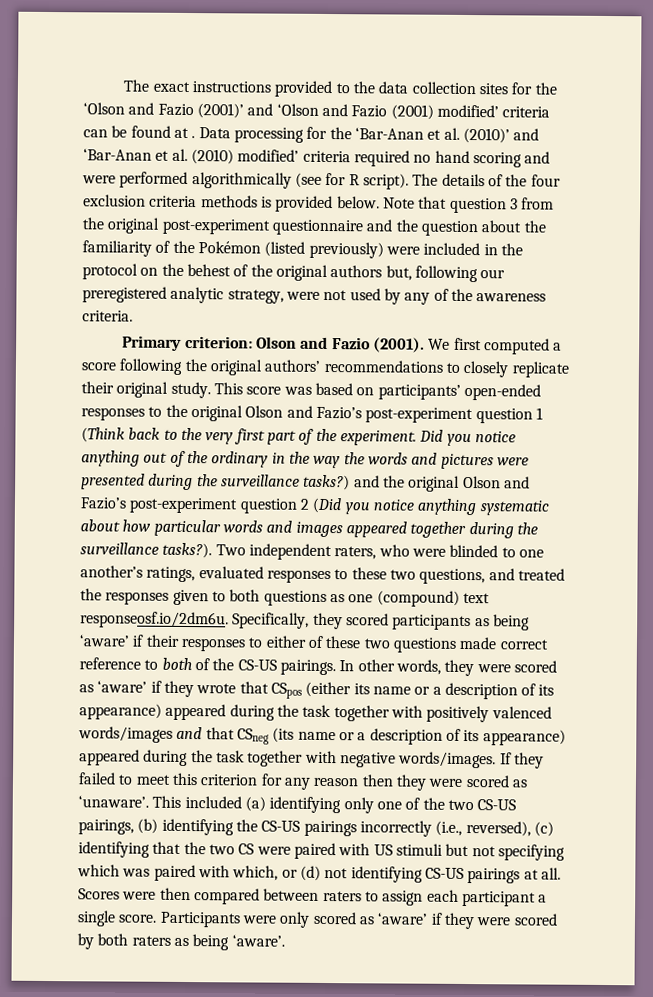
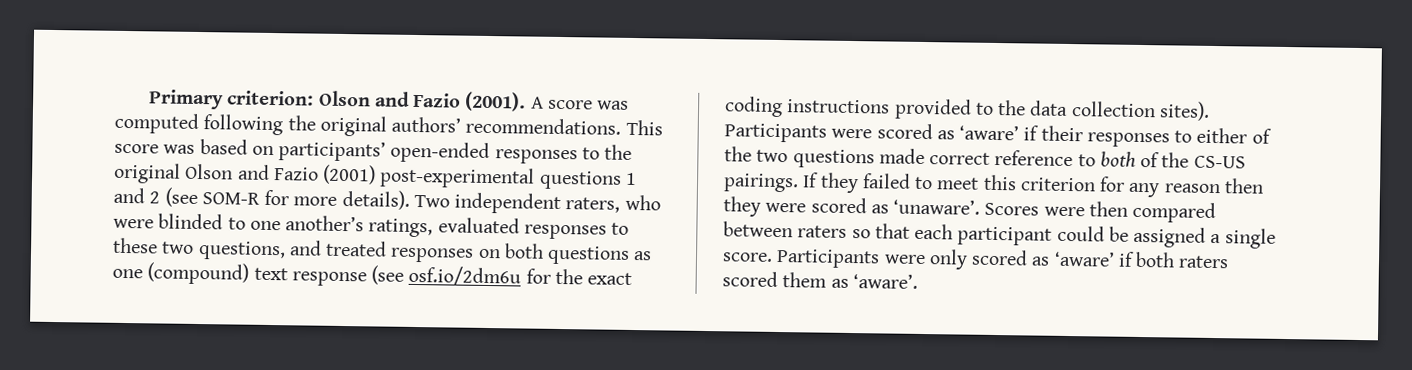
[123,79,557,98] [83,102,551,120] [83,125,540,144] [83,148,551,168] [82,171,561,190] [83,194,555,214] [82,217,546,237] [82,240,523,259] [82,263,506,283] [82,286,547,305] [82,310,133,322] The exact instructions provided to the data collection sites for the ‘Olson and Fazio (2001)’ and ‘Olson and Fazio (2001) modified’ criteria can be found at . Data processing for the ‘Bar-Anan et al. (2010)’ and ‘Bar-Anan et al. (2010) modified’ criteria required no hand scoring and were performed algorithmically (see for R script). The details of the four exclusion criteria methods is provided below. Note that question 3 from the original post-experiment questionnaire and the question about the familiarity of the Pokémon (listed previously) were included in the protocol on the behest of the original authors but, following our preregistered analytic strategy, were not used by any of the awareness criteria. // -> (148, 99) none
[428,337,563,355] [81,358,569,378] [81,381,211,399] We first computed a score following the original authors’ recommendations to closely replicate their original study. -> [530,96,630,110] [114,112,622,137] A score was computed following the original authors’ recommendations.
[315,406,543,424] [81,427,516,447] [81,450,529,470] [81,473,530,492] [80,497,549,516] [80,519,538,539] [80,542,213,559] Fazio’s post-experiment question 1 (Think back to the very first part of the experiment. Did you notice anything out of the ordinary in the way the words and pictures were presented during the surveillance tasks?) and the original Olson and Fazio’s post-experiment question 2 (Did you notice anything systematic about how particular words and images appeared together during the surveillance tasks?). -> [273,164,637,190] [113,187,410,210] Fazio (2001) post-experimental questions 1 and 2 (see SOM-R for more details).
[80,588,226,606] the responses given to -> [390,247,501,263] responses on
[80,611,530,631] responseosf.io/2dm6u. Specifically, they scored participants as being -> [291,265,633,287] [724,96,1210,121] [724,123,955,143] response (see osf.io/2dm6u for the exact coding instructions provided to the data collection sites). Participants were scored as
[325,636,362,649] these -> [724,146,752,162] the
[339,659,557,677] [79,680,555,700] [79,703,552,723] [78,726,566,746] [79,749,497,769] In other words, they were scored as ‘aware’ if they wrote that CSpos (either its name or a description of its appearance) appeared during the task together with positively valenced words/images and that CSneg (its name or a description of its appearance) appeared during the task together with negative words/images. -> (799, 183) none
[152,795,517,814] [78,818,554,837] [78,841,565,861] [77,864,561,884] This included (a) identifying only one of the two CS-US pairings, (b) identifying the CS-US pairings incorrectly (i.e., reversed), (c) identifying that the two CS were paired with US stimuli but not specifying which was paired with which, or (d) not identifying CS-US pairings at all. -> (981, 206) none
[364,889,536,907] to assign each participant -> [851,223,1207,248] so that each participant could be assigned
[443,912,558,930] [77,933,230,951] they were scored by both raters as being -> [1135,251,1230,269] [722,271,849,288] both raters scored them as

